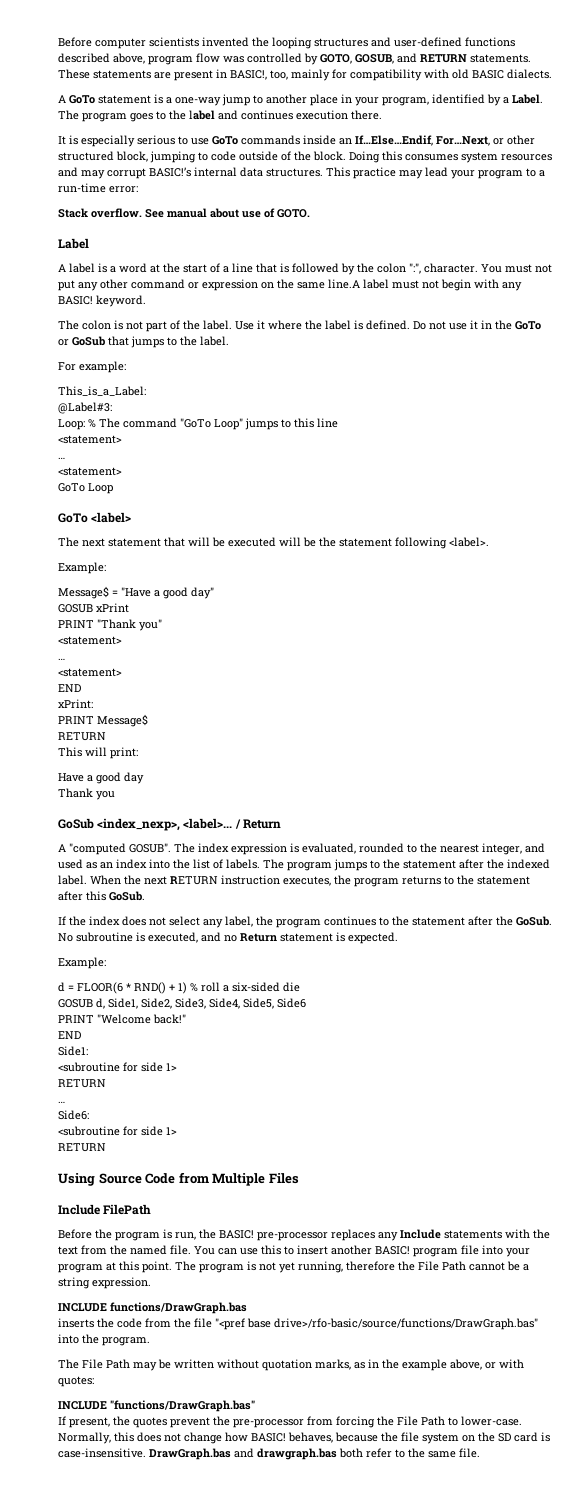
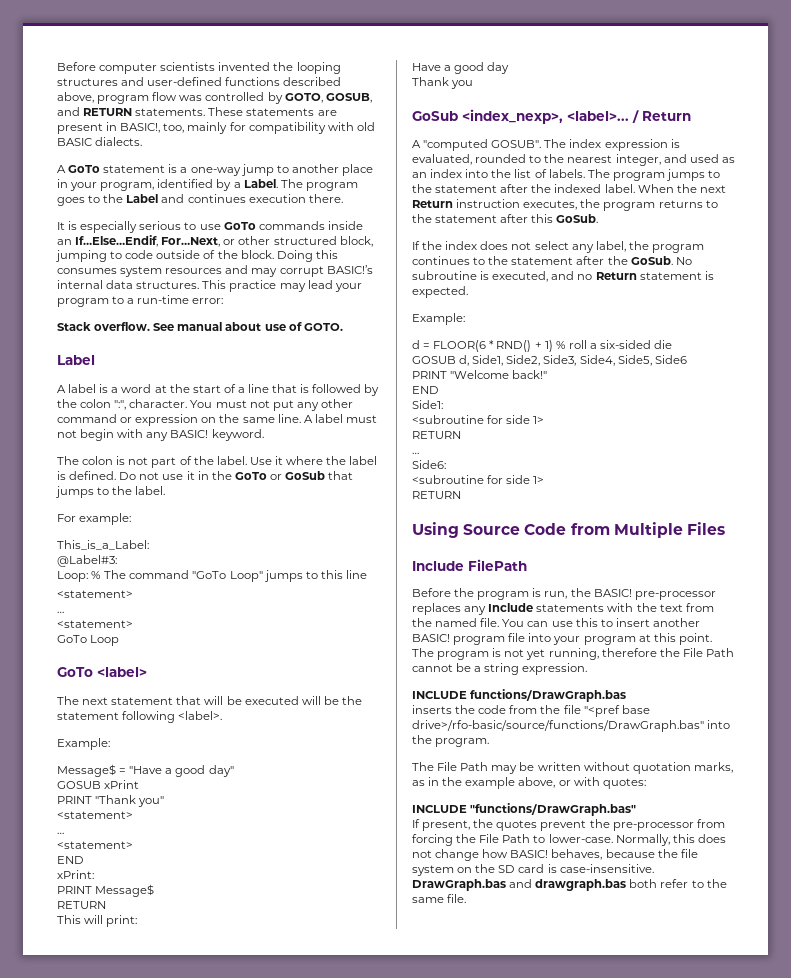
[189,110,215,120] label -> [126,194,159,203] Label
[328,279,360,289] line.A -> [277,414,313,423] line. A
[170,876,218,885] RETURN -> [412,200,453,208] Return

